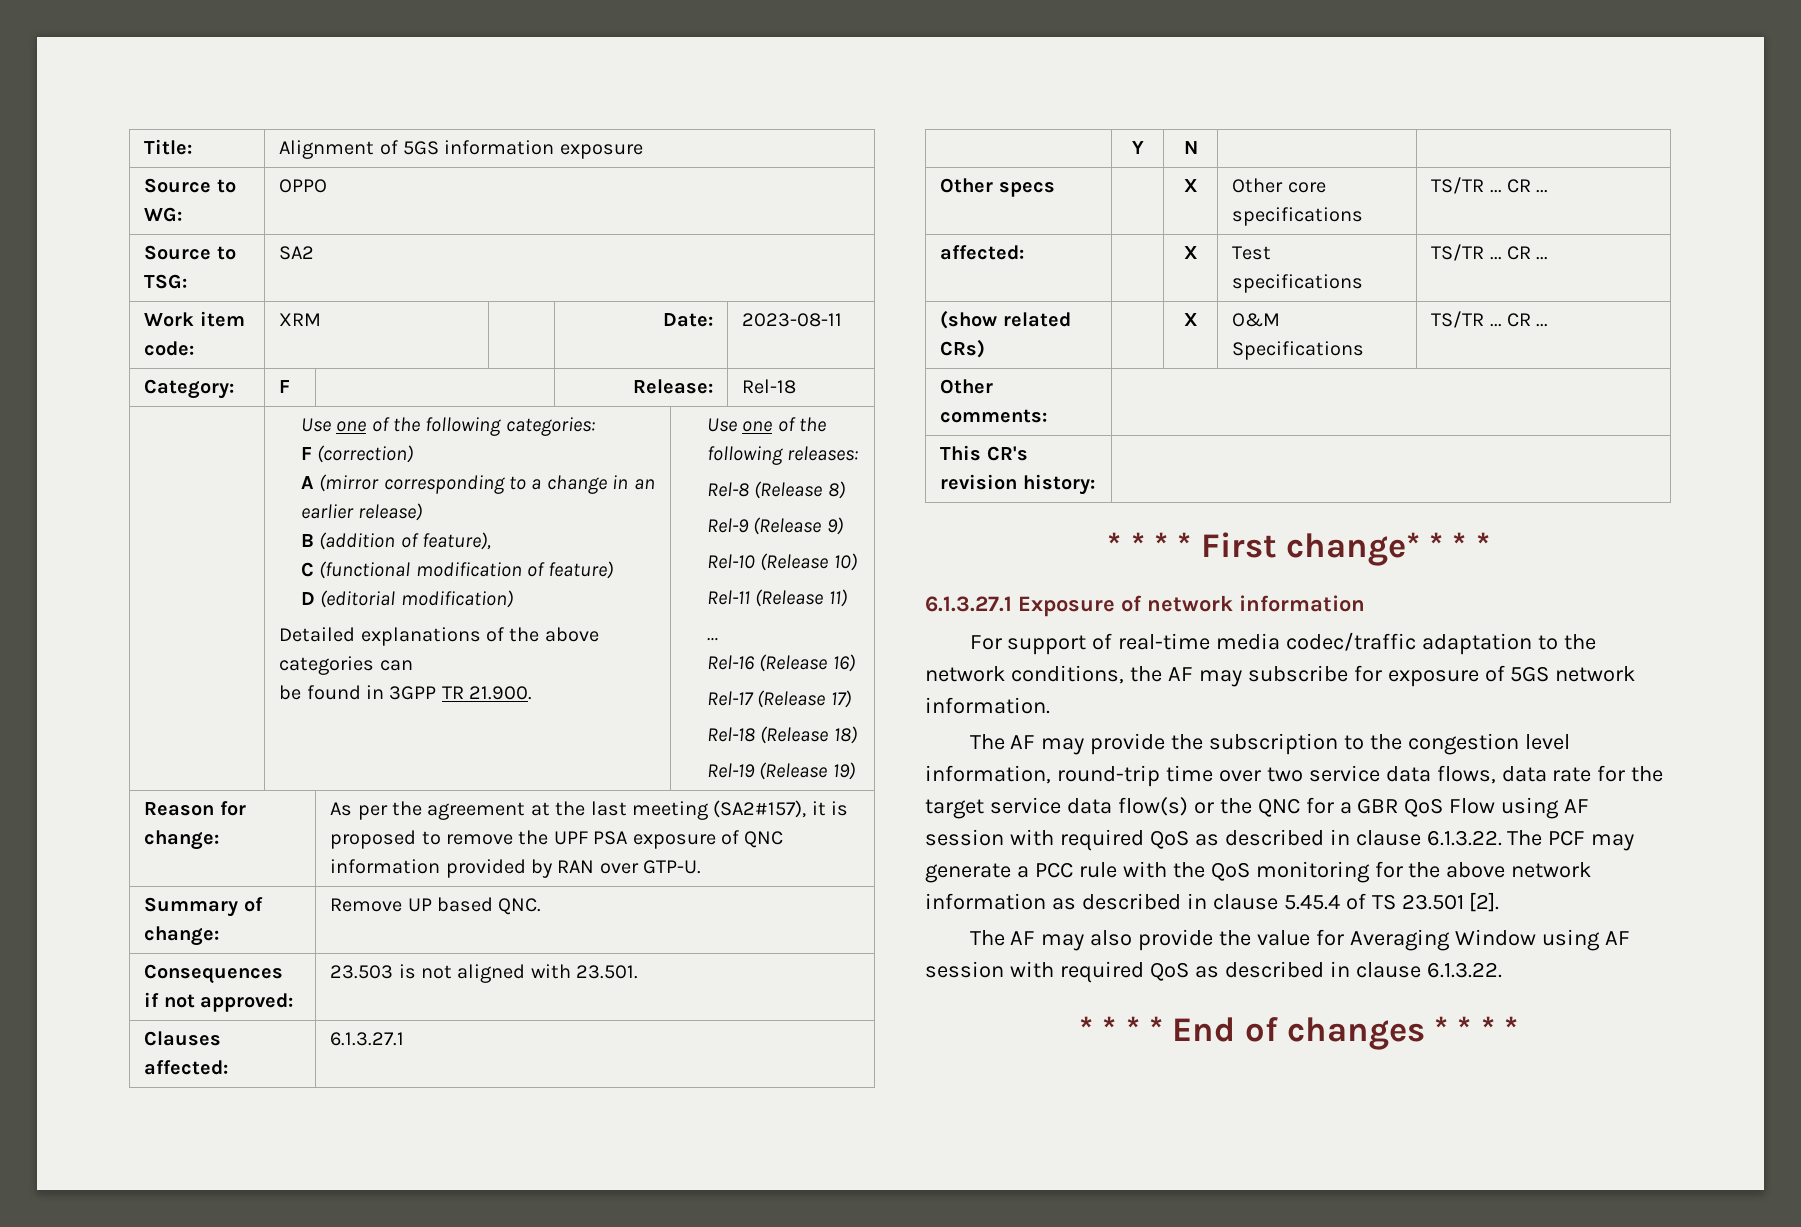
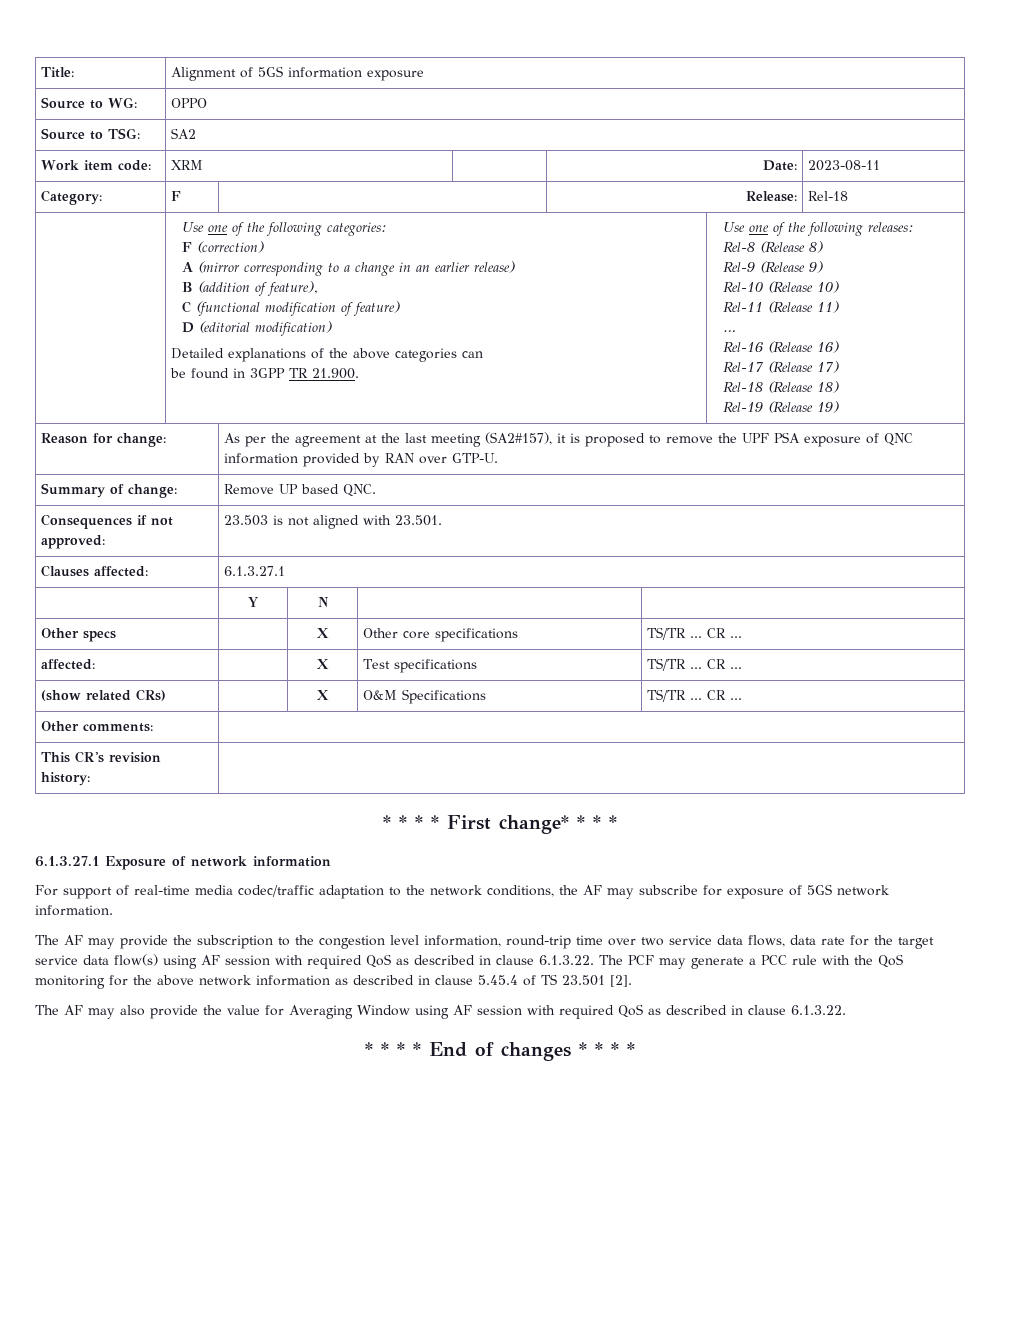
[1193,797,1496,817] or the QNC for a GBR QoS Flow -> (158, 960) none

